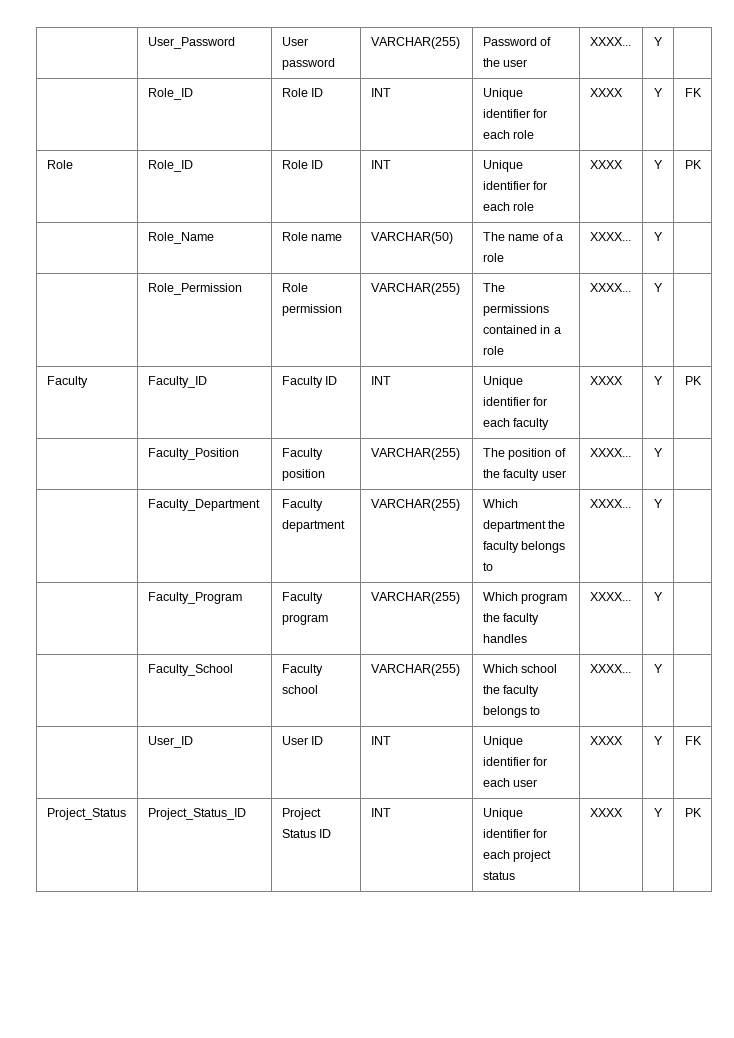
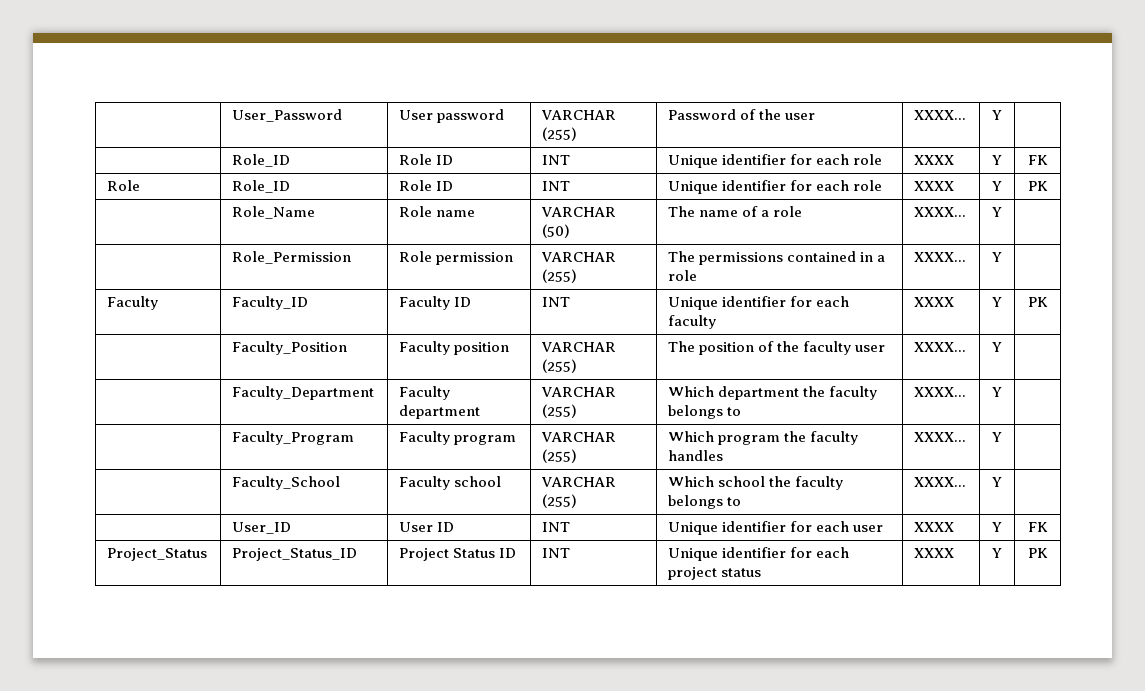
[370,37,460,49] VARCHAR(255) -> [541,110,617,120] [542,127,578,141] VARCHAR (255)
[370,232,453,244] VARCHAR(50) -> [541,207,617,217] [542,224,571,238] VARCHAR (50)
[370,283,460,295] VARCHAR(255) -> [541,252,617,262] [542,269,578,283] VARCHAR (255)
[370,448,460,460] VARCHAR(255) -> [541,342,617,352] [542,359,578,373] VARCHAR (255)
[370,499,460,511] VARCHAR(255) -> [541,387,617,397] [542,404,578,418] VARCHAR (255)
[370,592,460,604] VARCHAR(255) -> [541,432,617,442] [542,449,578,463] VARCHAR (255)
[370,664,460,676] VARCHAR(255) -> [541,477,617,487] [542,494,578,508] VARCHAR (255)

